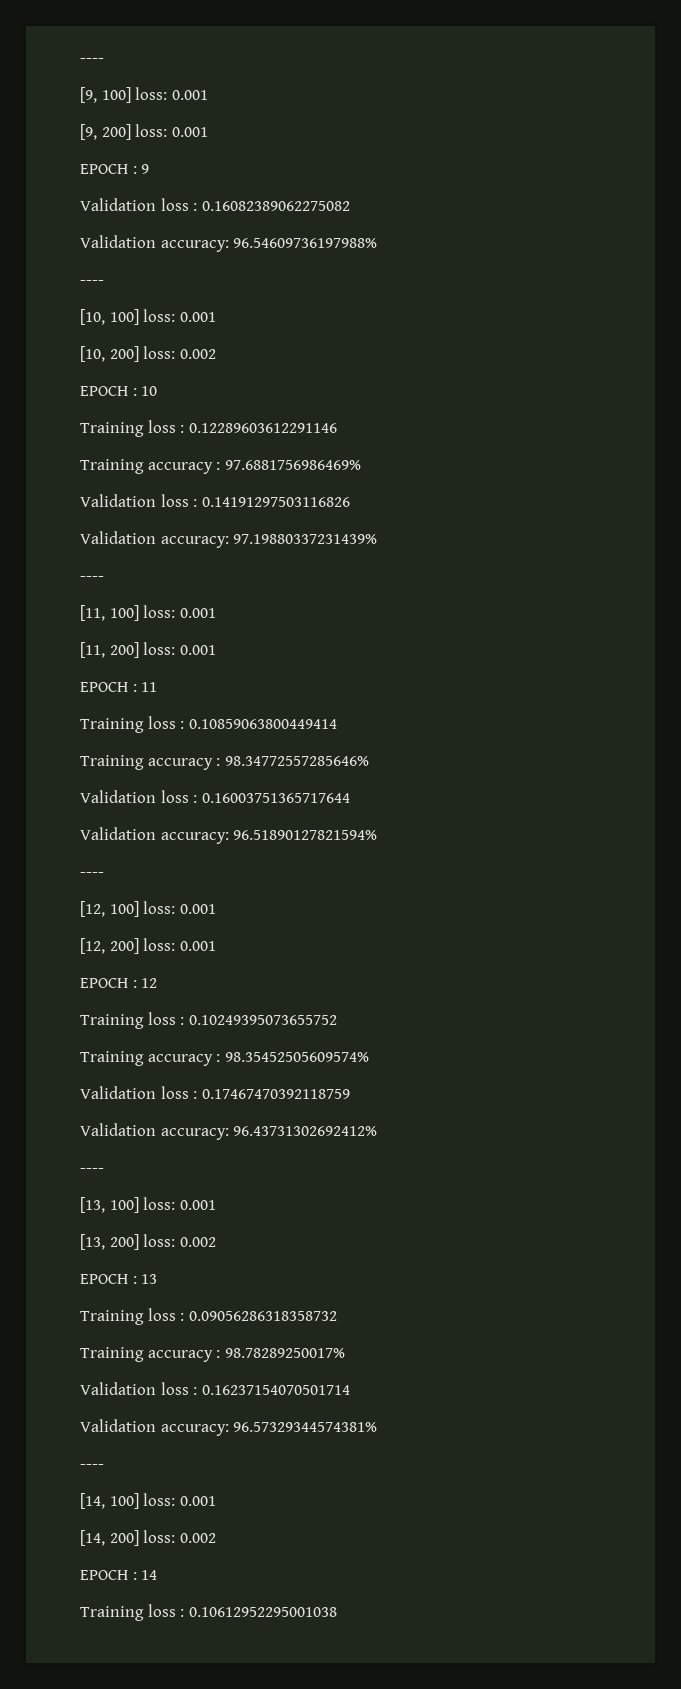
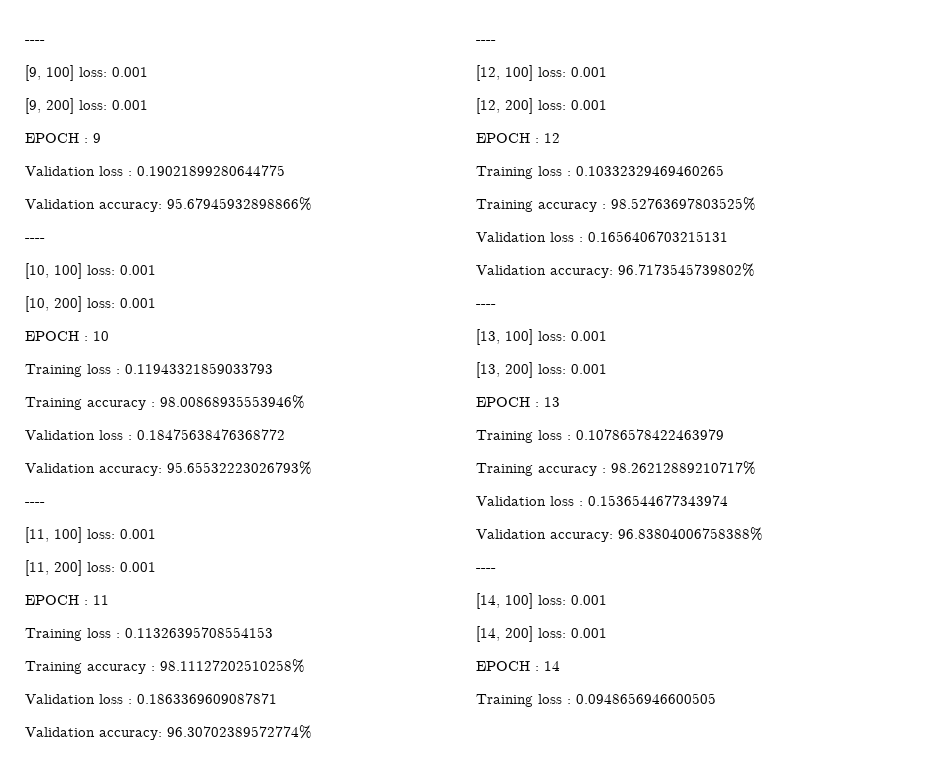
[201,201,350,211] [80,235,378,252] 0.16082389062275082 // Validation accuracy: 96.54609736197988% -> [137,165,285,176] [25,197,312,212] 0.19021899280644775 // Validation accuracy: 95.67945932898866%
[179,349,216,359] 0.002 -> [120,298,156,308] 0.001
[188,423,337,433] [80,459,361,474] [80,494,350,507] [80,531,378,548] 0.12289603612291146 // Training accuracy : 97.6881756986469% // Validation loss : 0.14191297503116826 // Validation accuracy: 97.19880337231439% -> [125,363,273,374] [25,395,305,410] [25,429,285,440] [25,461,312,476] 0.11943321859033793 // Training accuracy : 98.00868935553946% // Validation loss : 0.18475638476368772 // Validation accuracy: 95.65532223026793%
[188,719,337,729] [80,755,369,770] [80,790,350,803] [80,827,378,844] 0.10859063800449414 // Training accuracy : 98.34772557285646% // Validation loss : 0.16003751365717644 // Validation accuracy: 96.51890127821594% -> [125,627,273,638] [25,659,305,674] [25,693,277,704] [25,725,312,740] 0.11326395708554153 // Training accuracy : 98.11127202510258% // Validation loss : 0.1863369609087871 // Validation accuracy: 96.30702389572774%
[188,1015,337,1025] [80,1051,369,1066] [80,1086,350,1099] [80,1123,378,1140] 0.10249395073655752 // Training accuracy : 98.35452505609574% // Validation loss : 0.17467470392118759 // Validation accuracy: 96.43731302692412% -> [576,165,724,176] [476,197,756,212] [476,231,728,242] [476,263,755,278] 0.10332329469460265 // Training accuracy : 98.52763697803525% // Validation loss : 0.1656406703215131 // Validation accuracy: 96.7173545739802%
[179,1237,216,1247] 0.002 -> [571,364,607,374] 0.001
[188,1311,337,1321] [80,1347,345,1362] [80,1382,350,1395] [80,1419,378,1436] 0.09056286318358732 // Training accuracy : 98.78289250017% // Validation loss : 0.16237154070501714 // Validation accuracy: 96.57329344574381% -> [576,429,724,440] [476,461,756,476] [476,495,728,506] [476,527,763,542] 0.10786578422463979 // Training accuracy : 98.26212889210717% // Validation loss : 0.1536544677343974 // Validation accuracy: 96.83804006758388%
[179,1533,216,1543] 0.002 -> [571,628,607,638] 0.001
[188,1607,337,1617] 0.10612952295001038 -> [576,693,716,704] 0.0948656946600505

